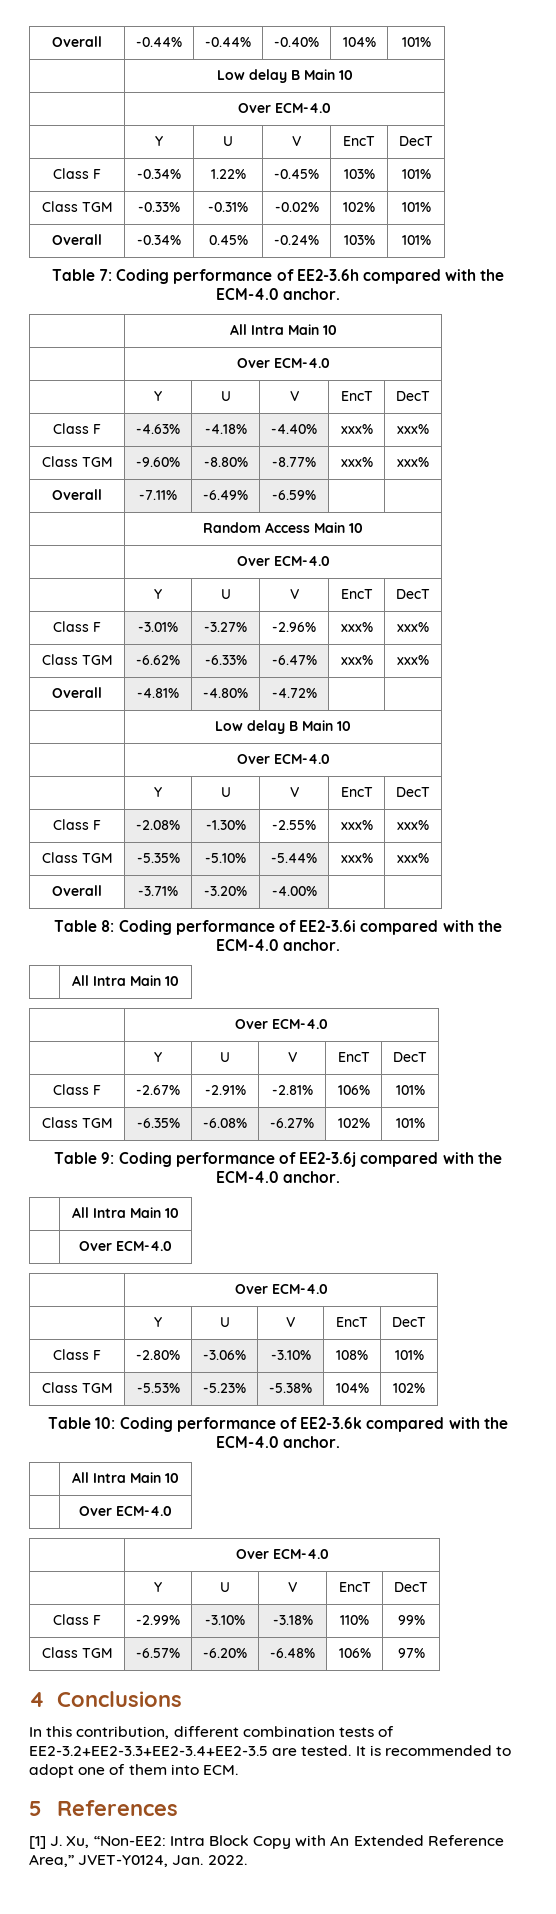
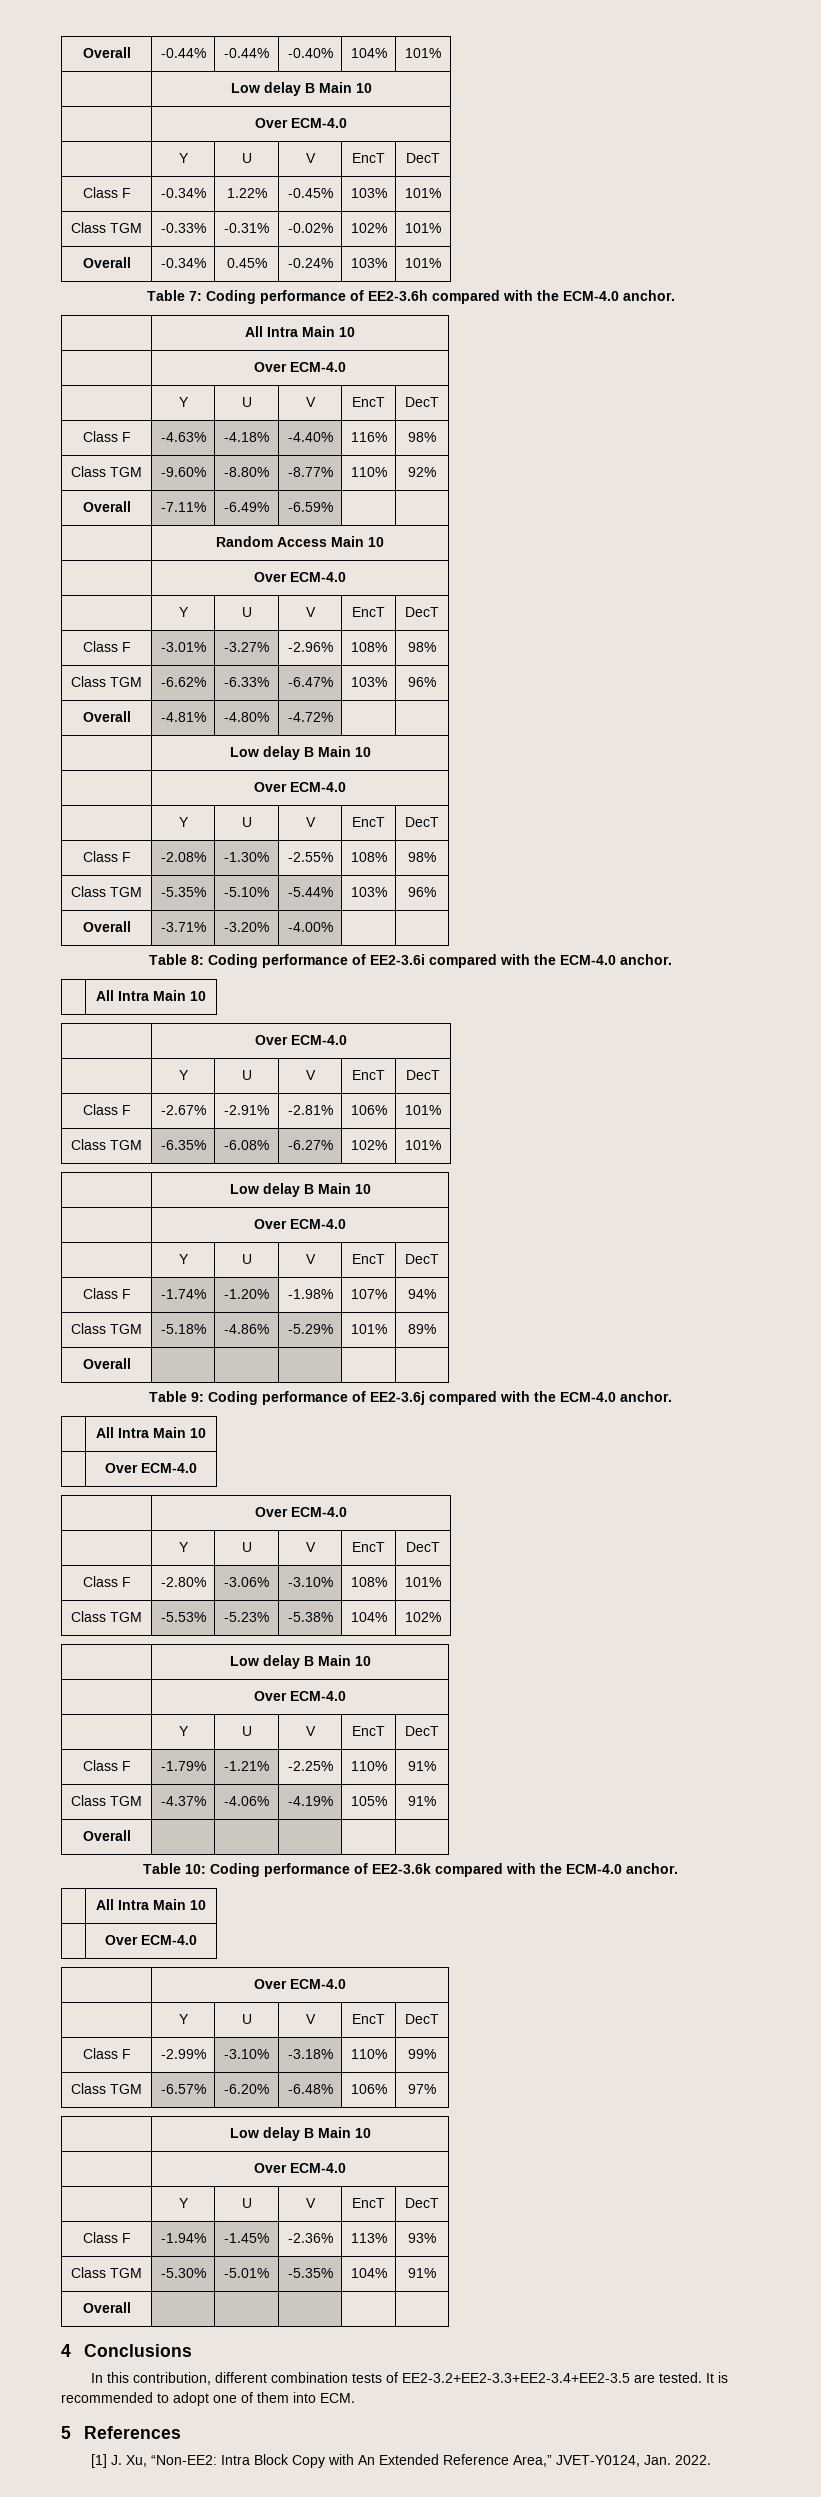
[340,424,373,434] [397,424,429,434] xxx% | xxx% -> [350,432,387,442] [408,432,436,442] 116% | 98%
[340,457,373,467] [397,457,429,467] xxx% | xxx% -> [350,467,387,477] [408,467,436,477] 110% | 92%
[340,622,373,632] [397,622,429,632] xxx% | xxx% -> [350,642,387,652] [408,642,436,652] 108% | 98%
[340,655,373,665] [397,655,429,665] xxx% | xxx% -> [350,677,387,687] [408,677,436,687] 103% | 96%
[340,820,373,830] [397,820,429,830] xxx% | xxx% -> [350,852,387,862] [408,852,436,862] 108% | 98%
[340,853,373,863] [397,853,429,863] xxx% | xxx% -> [350,887,387,897] [408,887,436,897] 103% | 96%
(425, 1123) none -> [229,1183,371,1197] [254,1219,346,1229] [178,1254,189,1264] [241,1254,252,1264] [305,1254,316,1264] [352,1254,385,1264] [405,1254,439,1264] [82,1288,131,1299] [160,1289,206,1299] [224,1289,269,1299] [287,1289,333,1299] [350,1289,387,1299] [408,1289,436,1299] [71,1323,142,1334] [160,1324,206,1334] [224,1324,269,1334] [287,1324,333,1334] [350,1324,387,1334] [408,1324,436,1334] [82,1358,131,1369] // | Low delay B Main 10 // | Over ECM-4.0 // | Y | U | V | EncT | DecT // Class F | -1.74% | -1.20% | -1.98% | 107% | 94% // Class TGM | -5.18% | -4.86% | -5.29% | 101% | 89% // Overall | | | | |
(425, 1388) none -> [229,1655,371,1669] [254,1691,346,1701] [178,1726,189,1736] [241,1726,252,1736] [305,1726,316,1736] [352,1726,385,1736] [405,1726,439,1736] [82,1760,131,1771] [160,1761,206,1771] [224,1761,269,1771] [287,1761,333,1771] [350,1761,387,1771] [408,1761,436,1771] [71,1795,142,1806] [160,1796,206,1806] [224,1796,269,1806] [287,1796,333,1806] [350,1796,387,1806] [408,1796,436,1806] [82,1830,131,1841] // | Low delay B Main 10 // | Over ECM-4.0 // | Y | U | V | EncT | DecT // Class F | -1.79% | -1.21% | -2.25% | 110% | 91% // Class TGM | -4.37% | -4.06% | -4.19% | 105% | 91% // Overall | | | | |
(425, 1653) none -> [229,2127,371,2141] [254,2163,346,2173] [178,2198,189,2208] [241,2198,252,2208] [305,2198,316,2208] [352,2198,385,2208] [405,2198,439,2208] [82,2232,131,2243] [160,2233,206,2243] [224,2233,269,2243] [287,2233,333,2243] [350,2233,387,2243] [408,2233,436,2243] [71,2267,142,2278] [160,2268,206,2278] [224,2268,269,2278] [287,2268,333,2278] [350,2268,387,2278] [408,2268,436,2278] [82,2302,131,2313] // | Low delay B Main 10 // | Over ECM-4.0 // | Y | U | V | EncT | DecT // Class F | -1.94% | -1.45% | -2.36% | 113% | 93% // Class TGM | -5.30% | -5.01% | -5.35% | 104% | 91% // Overall | | | | |

